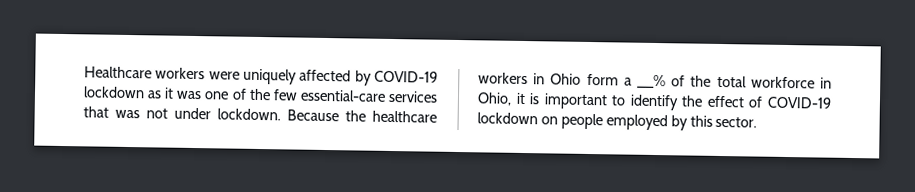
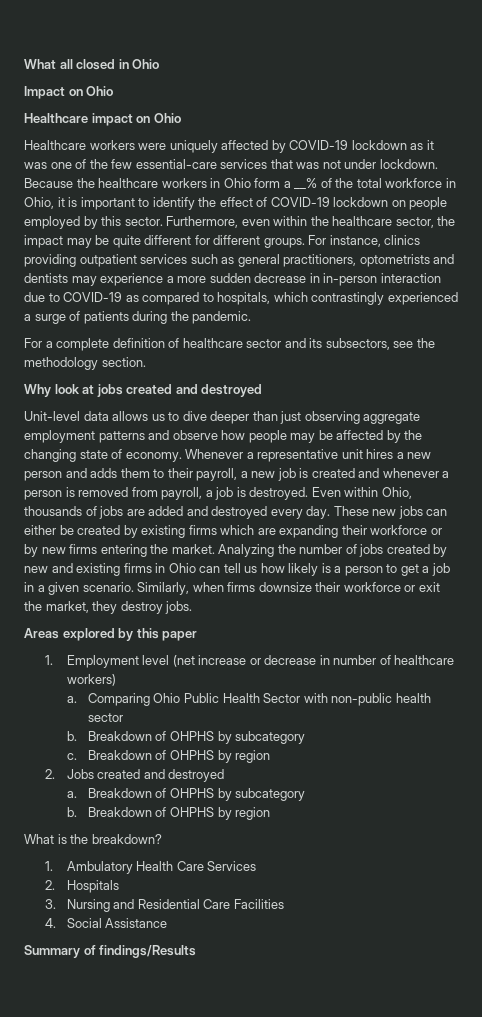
(84, 72) none -> [24,59,160,70] [24,86,114,99] [24,113,181,126] What all closed in Ohio // Impact on Ohio // Healthcare impact on Ohio //
(758, 122) none -> [166,216,456,228] [24,235,421,248] [24,254,455,267] [24,273,441,286] [24,292,458,305] [24,311,252,324] [24,338,435,351] [24,357,146,370] [24,384,263,397] [24,411,421,424] [24,430,423,443] [24,449,432,462] [24,468,450,481] [24,487,412,500] [24,506,448,519] [24,525,442,538] [24,544,448,557] [24,563,450,576] [24,582,440,595] [24,601,193,614] [24,628,198,641] [45,655,455,668] [66,674,116,686] [66,693,431,706] [87,713,123,722] [66,731,306,744] [66,750,271,763] [45,769,225,782] [66,788,306,801] [66,807,271,820] [24,834,162,844] [45,861,257,874] [45,880,119,893] [45,899,284,912] [45,918,168,928] [24,945,197,958] Furthermore, even within the healthcare sector, the impact may be quite different for different groups. For instance, clinics providing outpatient services such as general practitioners, optometrists and dentists may experience a more sudden decrease in in-person interaction due to COVID-19 as compared to hospitals, which contrastingly experienced a surge of patients during the pandemic. // For a complete definition of healthcare sector and its subsectors, see the methodology section. // Why look at jobs created and destroyed // Unit-level data allows us to dive deeper than just observing aggregate employment patterns and observe how people may be affected by the changing state of economy. Whenever a representative unit hires a new person and adds them to their payroll, a new job is created and whenever a person is removed from payroll, a job is destroyed. Even within Ohio, thousands of jobs are added and destroyed every day. These new jobs can either be created by existing firms which are expanding their workforce or by new firms entering the market. Analyzing the number of jobs created by new and existing firms in Ohio can tell us how likely is a person to get a job in a given scenario. Similarly, when firms downsize their workforce or exit the market, they destroy jobs. // Areas explored by this paper // 1. Employment level (net increase or decrease in number of healthcare workers) // a. Comparing Ohio Public Health Sector with non-public health sector // b. Breakdown of OHPHS by subcategory // c. Breakdown of OHPHS by region // 2. Jobs created and destroyed // a. Breakdown of OHPHS by subcategory // b. Breakdown of OHPHS by region // What is the breakdown? // 1. Ambulatory Health Care Services // 2. Hospitals // 3. Nursing and Residential Care Facilities // 4. Social Assistance // Summary of findings/Results

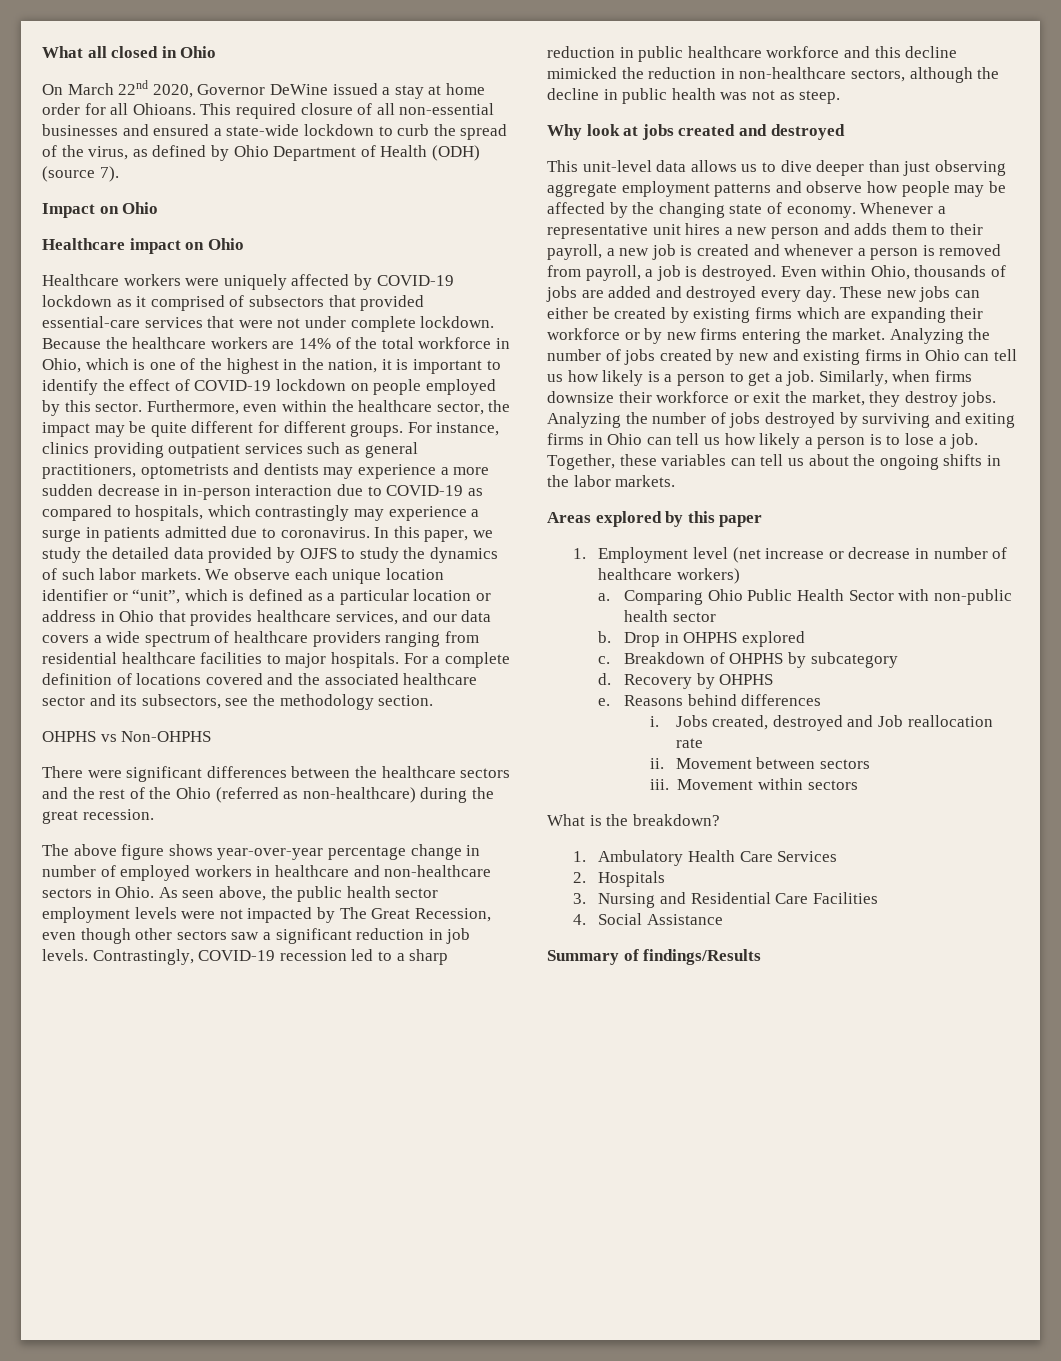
(160, 64) none -> [42,80,485,99] [42,103,495,119] [42,124,508,140] [42,145,480,161] [42,166,119,182] // On March 22nd 2020, Governor DeWine issued a stay at home order for all Ohioans. This required closure of all non-essential businesses and ensured a state-wide lockdown to curb the spread of the virus, as defined by Ohio Department of Health (ODH) (source 7).
[24,159,133,169] was one of the few -> [150,295,425,311] comprised of subsectors that provided
[296,162,320,169] was -> [238,320,273,328] were
(377, 164) none -> [350,316,416,332] complete
[210,178,318,190] in Ohio form a __% -> [272,338,331,349] are 14%
(54, 203) none -> [85,358,378,374] which is one of the highest in the nation,
[387,292,458,305] [24,311,252,324] experienced a surge of patients during the pandemic. // -> [353,506,480,521] [42,526,493,542] [42,547,498,563] [42,568,444,584] [42,589,491,605] [42,610,492,626] [42,631,479,647] [42,652,399,668] may experience a surge in patients admitted due to coronavirus. In this paper, we study the detailed data provided by OJFS to study the dynamics of such labor markets. We observe each unique location identifier or “unit”, which is defined as a particular location or address in Ohio that provides healthcare services, and our data covers a wide spectrum of healthcare providers ranging from residential healthcare facilities to major hospitals.
(180, 343) none -> [136,673,399,685] locations covered and the associated
(146, 362) none -> [42,731,212,742] [42,766,511,782] [42,787,494,803] [42,809,154,824] [42,844,481,860] [42,865,492,881] [42,886,439,902] [42,907,491,923] [42,928,471,944] [42,949,449,965] [547,46,958,62] [547,67,1000,83] [547,88,841,104] // OHPHS vs Non-OHPHS // There were significant differences between the healthcare sectors and the rest of the Ohio (referred as non-healthcare) during the great recession. // The above figure shows year-over-year percentage change in number of employed workers in healthcare and non-healthcare sectors in Ohio. As seen above, the public health sector employment levels were not impacted by The Great Recession, even though other sectors saw a significant reduction in job levels. Contrastingly, COVID-19 recession led to a sharp reduction in public healthcare workforce and this decline mimicked the reduction in non-healthcare sectors, although the decline in public health was not as steep.
[24,411,80,421] Unit-level -> [547,160,652,172] This unit-level
[431,563,450,576] [24,582,134,595] job in a given scenario. -> [786,370,815,386] job.
(193, 607) none -> [547,412,1016,428] [547,433,979,449] [547,454,1001,470] [547,475,676,487] Analyzing the number of jobs destroyed by surviving and exiting firms in Ohio can tell us how likely a person is to lose a job. Together, these variables can tell us about the ongoing shifts in the labor markets.
[87,731,306,744] [66,750,271,763] [45,769,225,782] [66,788,306,801] [66,807,271,820] Breakdown of OHPHS by subcategory // c. Breakdown of OHPHS by region // 2. Jobs created and destroyed // a. Breakdown of OHPHS by subcategory // b. Breakdown of OHPHS by region -> [624,631,805,647] [598,652,898,668] [598,673,774,689] [598,694,822,706] [649,715,993,731] [675,738,703,748] [649,757,870,769] [649,778,858,790] Drop in OHPHS explored // c. Breakdown of OHPHS by subcategory // d. Recovery by OHPHS // e. Reasons behind differences // i. Jobs created, destroyed and Job reallocation rate // ii. Movement between sectors // iii. Movement within sectors

